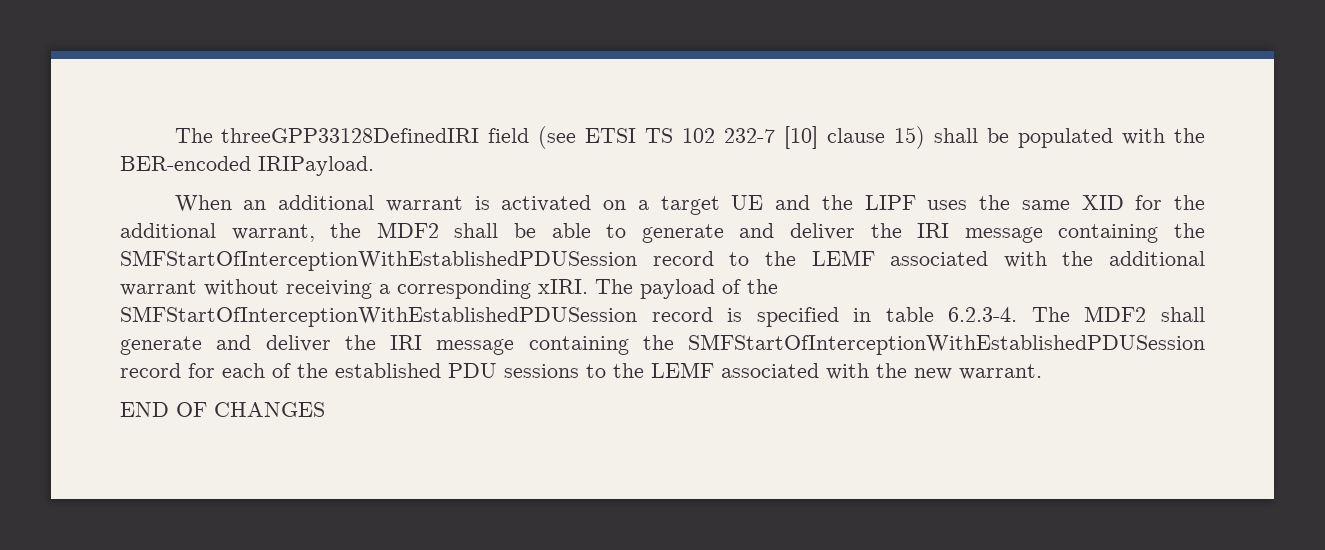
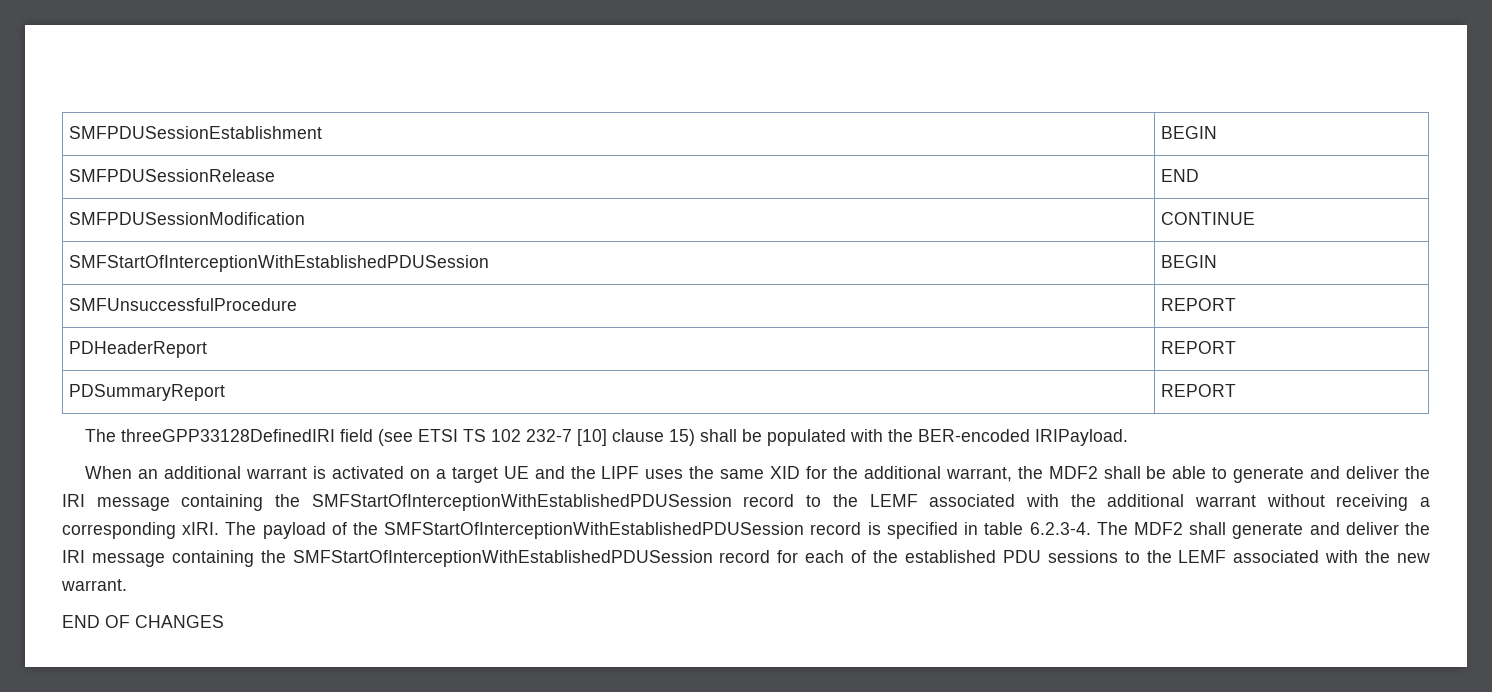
(174, 135) none -> [69,126,323,139] [1161,126,1218,139] [69,169,276,182] [1161,169,1200,182] [69,212,306,225] [1161,212,1256,225] [69,255,490,272] [1161,255,1218,268] [69,298,298,311] [1161,298,1237,311] [69,341,208,358] [1161,341,1237,354] [69,384,226,401] [1161,384,1237,397] SMFPDUSessionEstablishment | BEGIN // SMFPDUSessionRelease | END // SMFPDUSessionModification | CONTINUE // SMFStartOfInterceptionWithEstablishedPDUSession | BEGIN // SMFUnsuccessfulProcedure | REPORT // PDHeaderReport | REPORT // PDSummaryReport | REPORT //

